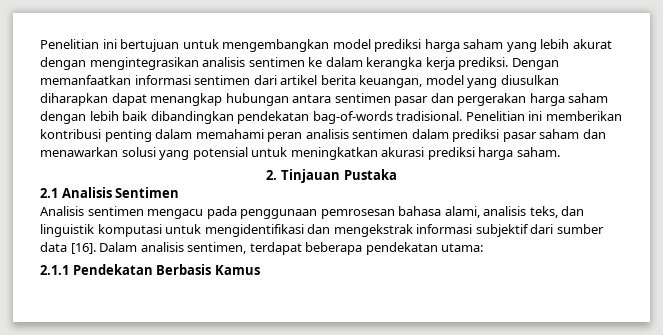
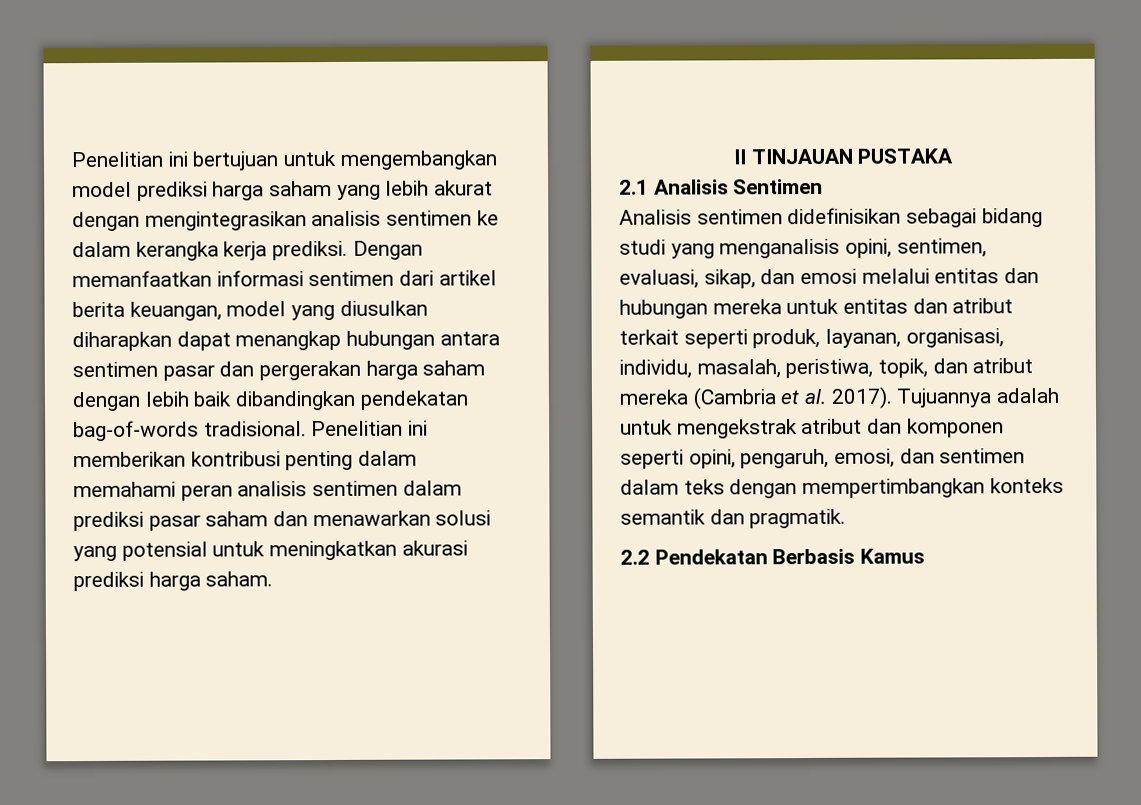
[266,169,397,183] 2. Tinjauan Pustaka -> [732,148,955,165] II TINJAUAN PUSTAKA
[147,206,585,219] [40,224,604,237] [40,242,484,255] [40,265,69,275] mengacu pada penggunaan pemrosesan bahasa alami, analisis teks, dan linguistik komputasi untuk mengidentifikasi dan mengekstrak informasi subjektif dari sumber data [16]. Dalam analisis sentimen, terdapat beberapa pendekatan utama: // 2.1.1 -> [787,207,1043,228] [619,238,987,259] [619,268,1040,289] [619,298,1014,319] [619,328,1004,349] [619,358,1034,379] [619,386,1061,410] [620,418,1004,439] [620,448,1026,469] [620,477,1064,499] [620,508,847,529] [620,549,650,565] didefinisikan sebagai bidang studi yang menganalisis opini, sentimen, evaluasi, sikap, dan emosi melalui entitas dan hubungan mereka untuk entitas dan atribut terkait seperti produk, layanan, organisasi, individu, masalah, peristiwa, topik, dan atribut mereka (Cambria et al. 2017). Tujuannya adalah untuk mengekstrak atribut dan komponen seperti opini, pengaruh, emosi, dan sentimen dalam teks dengan mempertimbangkan konteks semantik dan pragmatik. // 2.2

